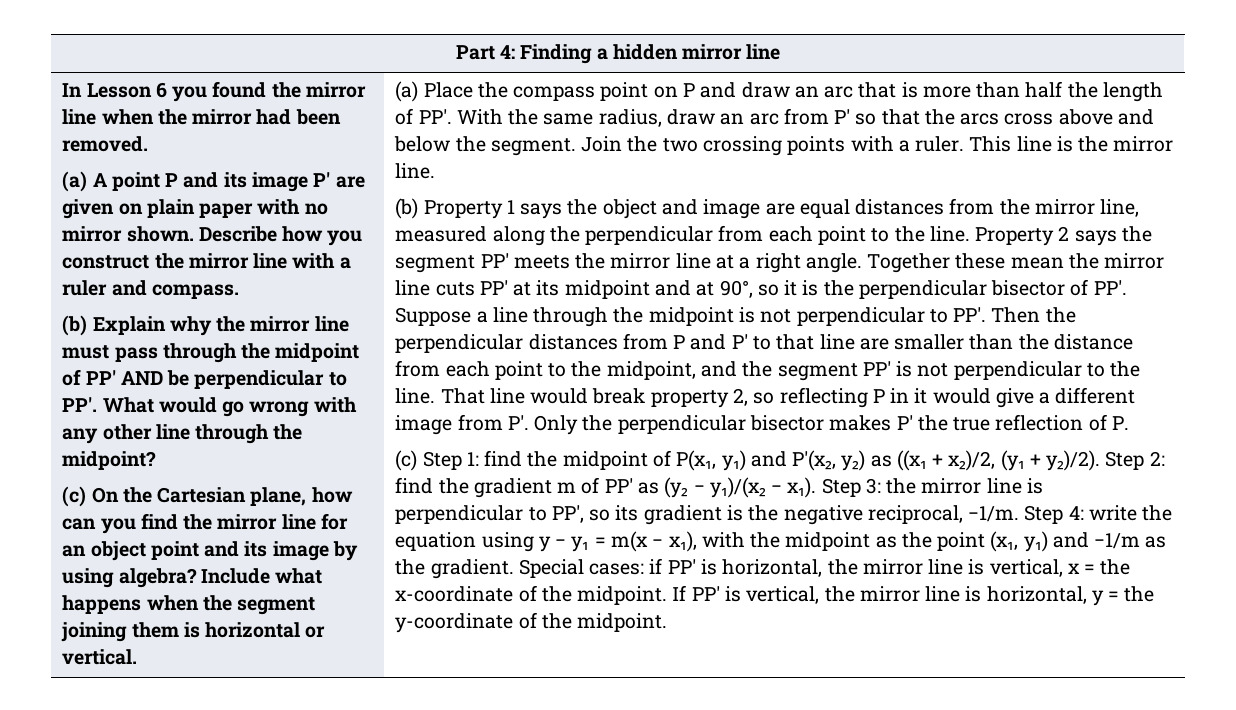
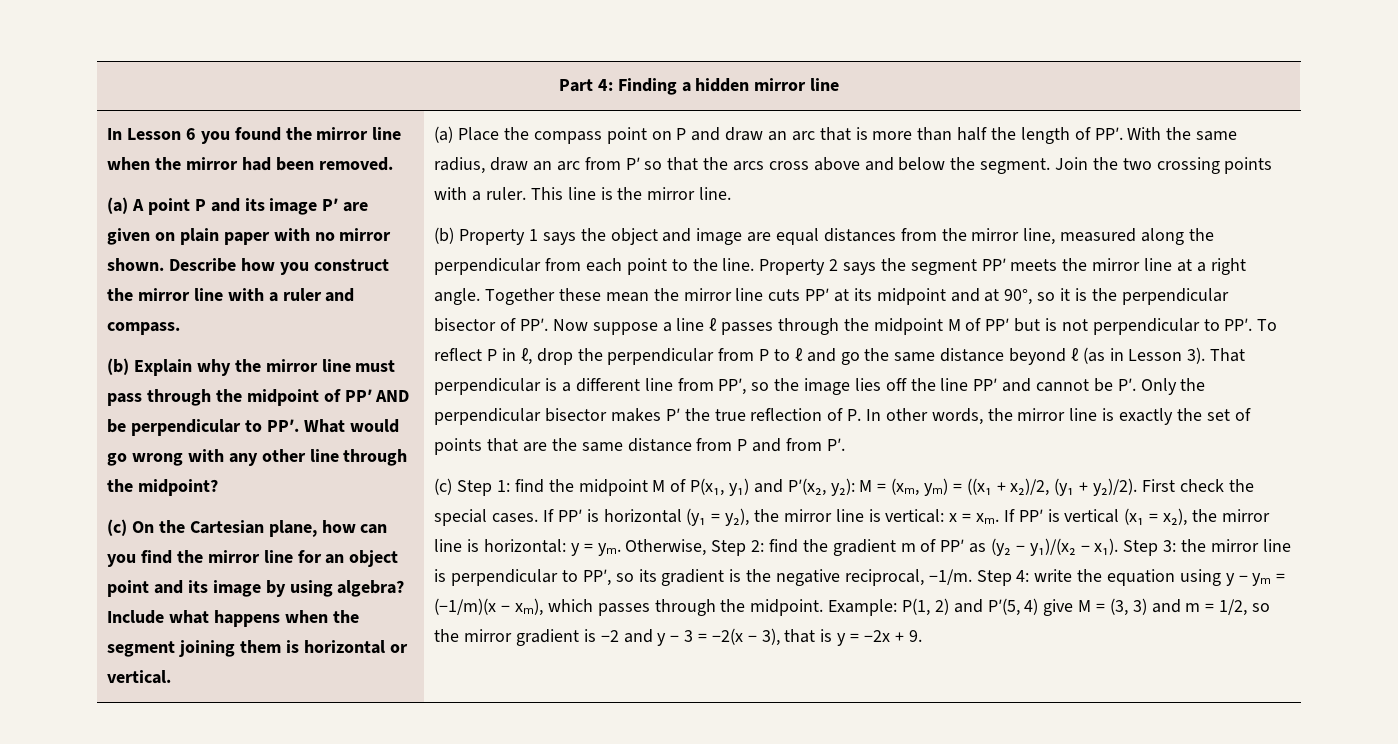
[395,307,734,327] Suppose a line through the midpoint -> [552,318,1041,335] Now suppose a line ℓ passes through the midpoint M of PP′ but
[991,307,1076,323] [395,333,1133,353] [395,360,1141,381] [395,387,1136,408] [395,414,503,435] Then the perpendicular distances from P and P′ to that line are smaller than the distance from each point to the midpoint, and the segment PP′ is not perpendicular to the line. That line would break property 2, so reflecting P in it would give a different image from -> [1257,319,1278,331] [434,347,1246,365] [434,378,1113,395] To reflect P in ℓ, drop the perpendicular from P to ℓ and go the same distance beyond ℓ (as in Lesson 3). That perpendicular is a different line from PP′, so the image lies off the line PP′ and cannot be
(1129, 423) none -> [865,408,1251,425] [434,438,845,455] In other words, the mirror line is exactly the set of points that are the same distance from P and from P′.
(648, 460) none -> [652,480,666,492] M
[841,450,892,471] y₂) as -> [830,478,962,496] y₂): M = (xₘ, yₘ) =
(1101, 460) none -> [1141,479,1254,492] [434,508,1270,526] [434,539,707,556] First check the special cases. If PP′ is horizontal (y₁ = y₂), the mirror line is vertical: x = xₘ. If PP′ is vertical (x₁ = x₂), the mirror line is horizontal: y = yₘ. Otherwise,
[571,531,1167,552] [395,558,1131,579] [395,585,1155,606] [395,612,668,633] y₁ = m(x − x₁), with the midpoint as the point (x₁, y₁) and −1/m as the gradient. Special cases: if PP′ is horizontal, the mirror line is vertical, x = the x-coordinate of the midpoint. If PP′ is vertical, the mirror line is horizontal, y = the y-coordinate of the midpoint. -> [1252,573,1286,586] [434,598,1271,616] [434,628,922,646] yₘ = (−1/m)(x − xₘ), which passes through the midpoint. Example: P(1, 2) and P′(5, 4) give M = (3, 3) and m = 1/2, so the mirror gradient is −2 and y − 3 = −2(x − 3), that is y = −2x + 9.

